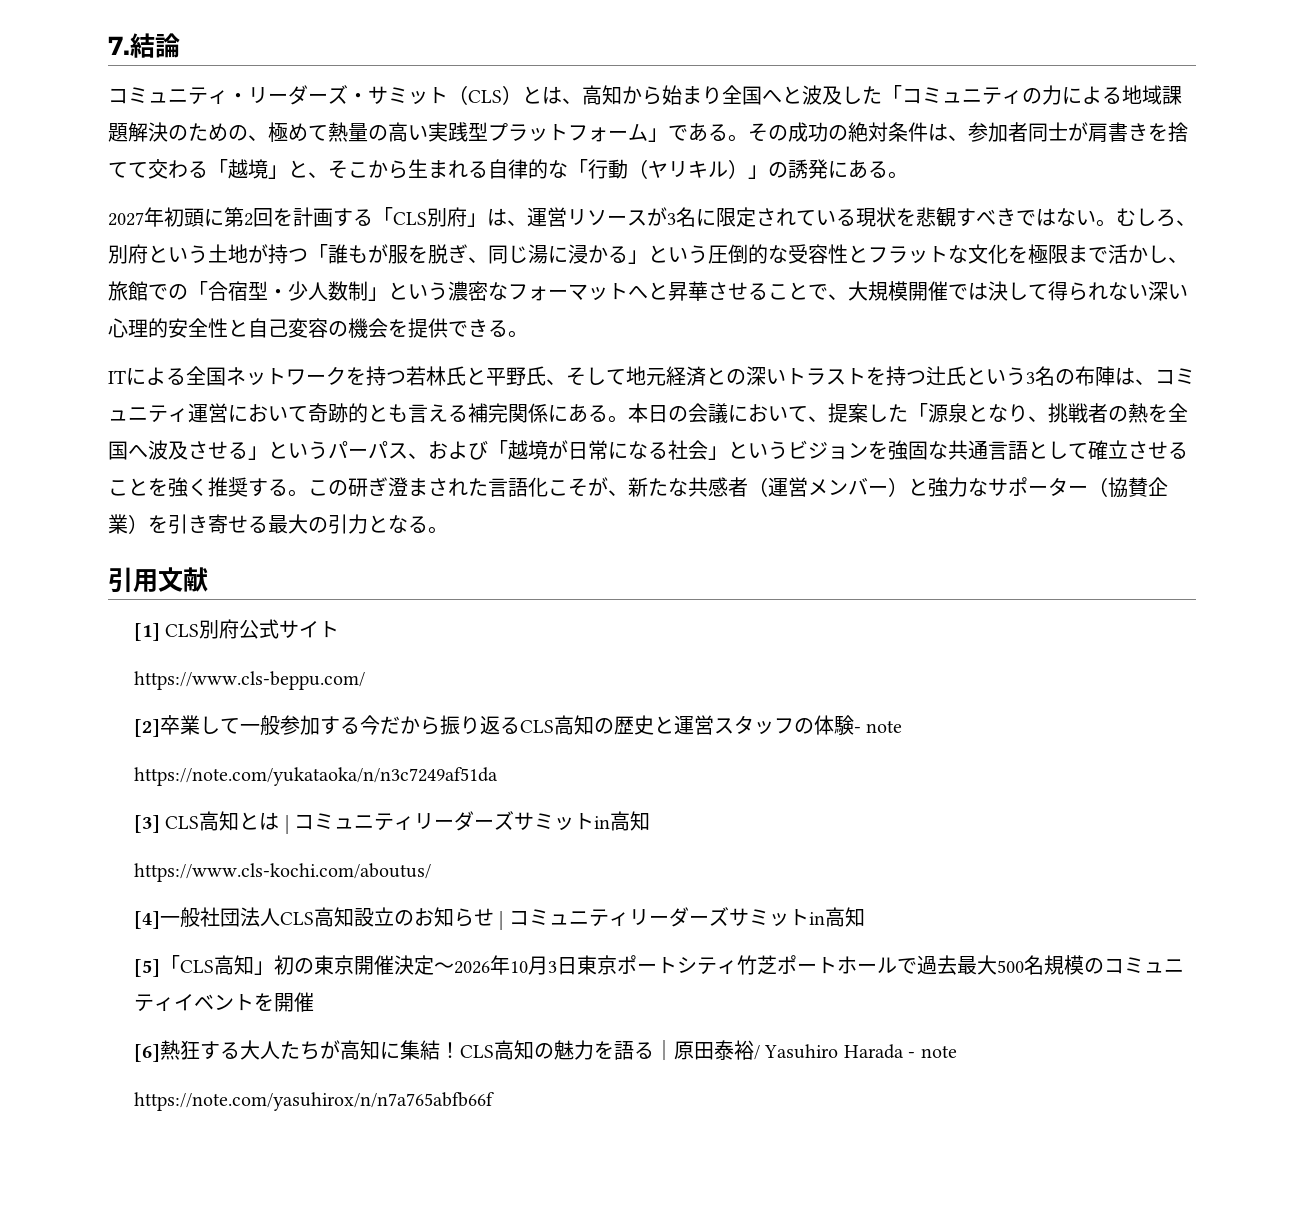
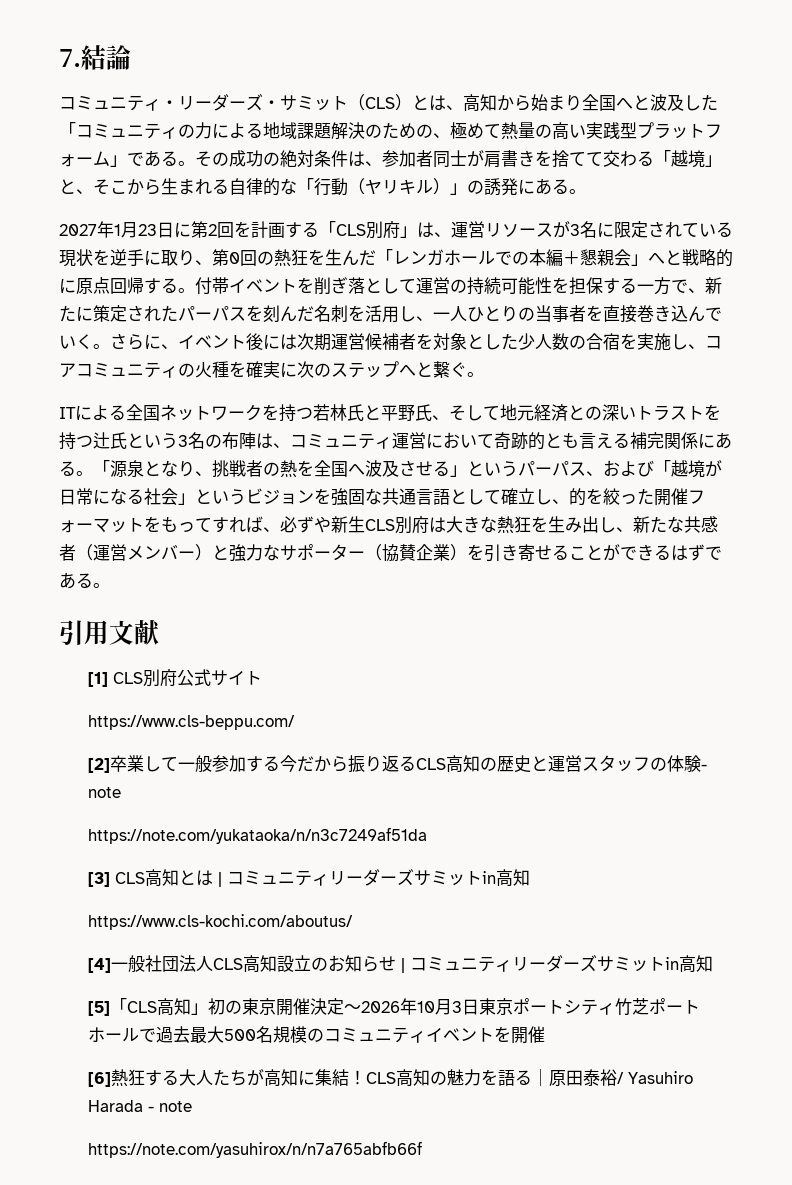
[164,207,204,227] 初頭 -> [114,222,174,238] 1月23日
[916,207,1196,227] [108,244,1188,264] [108,281,1188,301] [108,318,508,338] 悲観すべきではない。むしろ、別府という土地が持つ「誰もが服を脱ぎ、同じ湯に浸かる」という圧倒的な受容性とフラットな文化を極限まで活かし、旅館での「合宿型・少人数制」という濃密なフォーマットへと昇華させることで、大規模開催では決して得られない深い心理的安全性と自己変容の機会を提供できる -> [110,249,733,267] [59,277,722,295] [59,305,722,323] [59,333,722,351] [59,361,467,378] 逆手に取り、第0回の熱狂を生んだ「レンガホールでの本編＋懇親会」へと戦略的に原点回帰する。付帯イベントを削ぎ落として運営の持続可能性を担保する一方で、新たに策定されたパーパスを刻んだ名刺を活用し、一人ひとりの当事者を直接巻き込んでいく。さらに、イベント後には次期運営候補者を対象とした少人数の合宿を実施し、コアコミュニティの火種を確実に次のステップへと繋ぐ
[628,403,908,423] 本日の会議において、提案した -> (93, 473) none
[1128,441,1188,459] [108,477,608,497] させることを強く推奨する。この研ぎ澄まされた言語化こそが -> [535,488,705,506] [59,516,616,534] し、的を絞った開催フォーマットをもってすれば、必ずや新生CLS別府は大きな熱狂を生み出し
[268,514,408,534] 最大の引力とな -> [569,544,722,561] [59,572,76,589] ことができるはずであ

